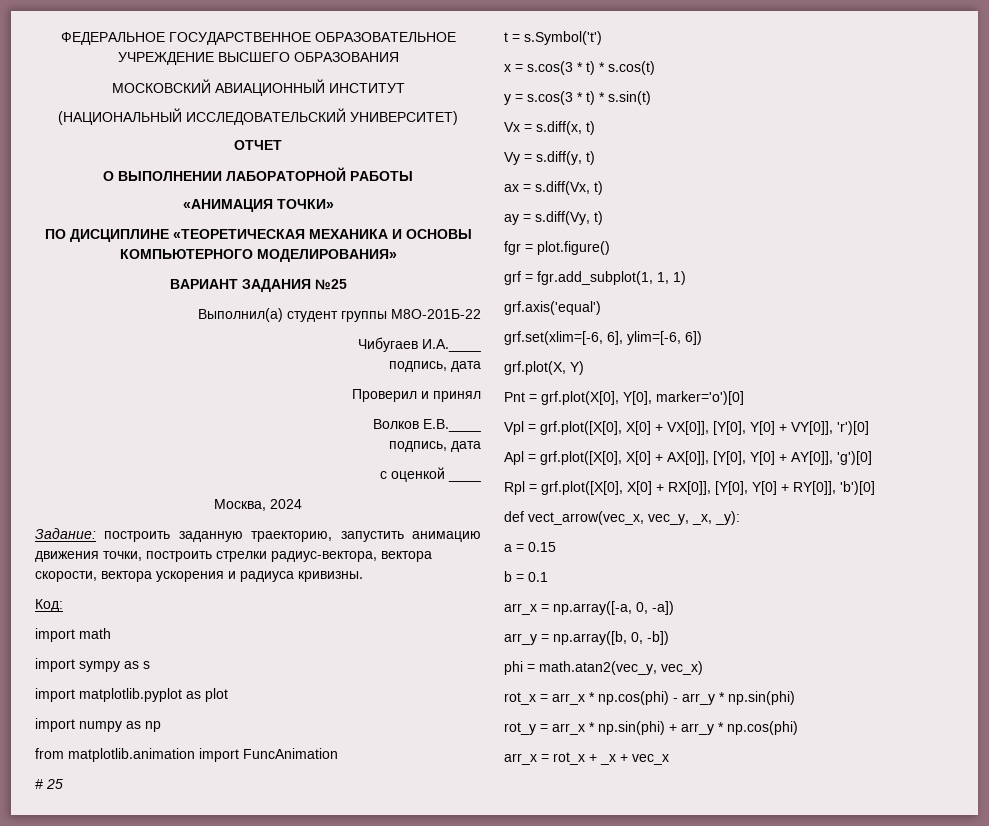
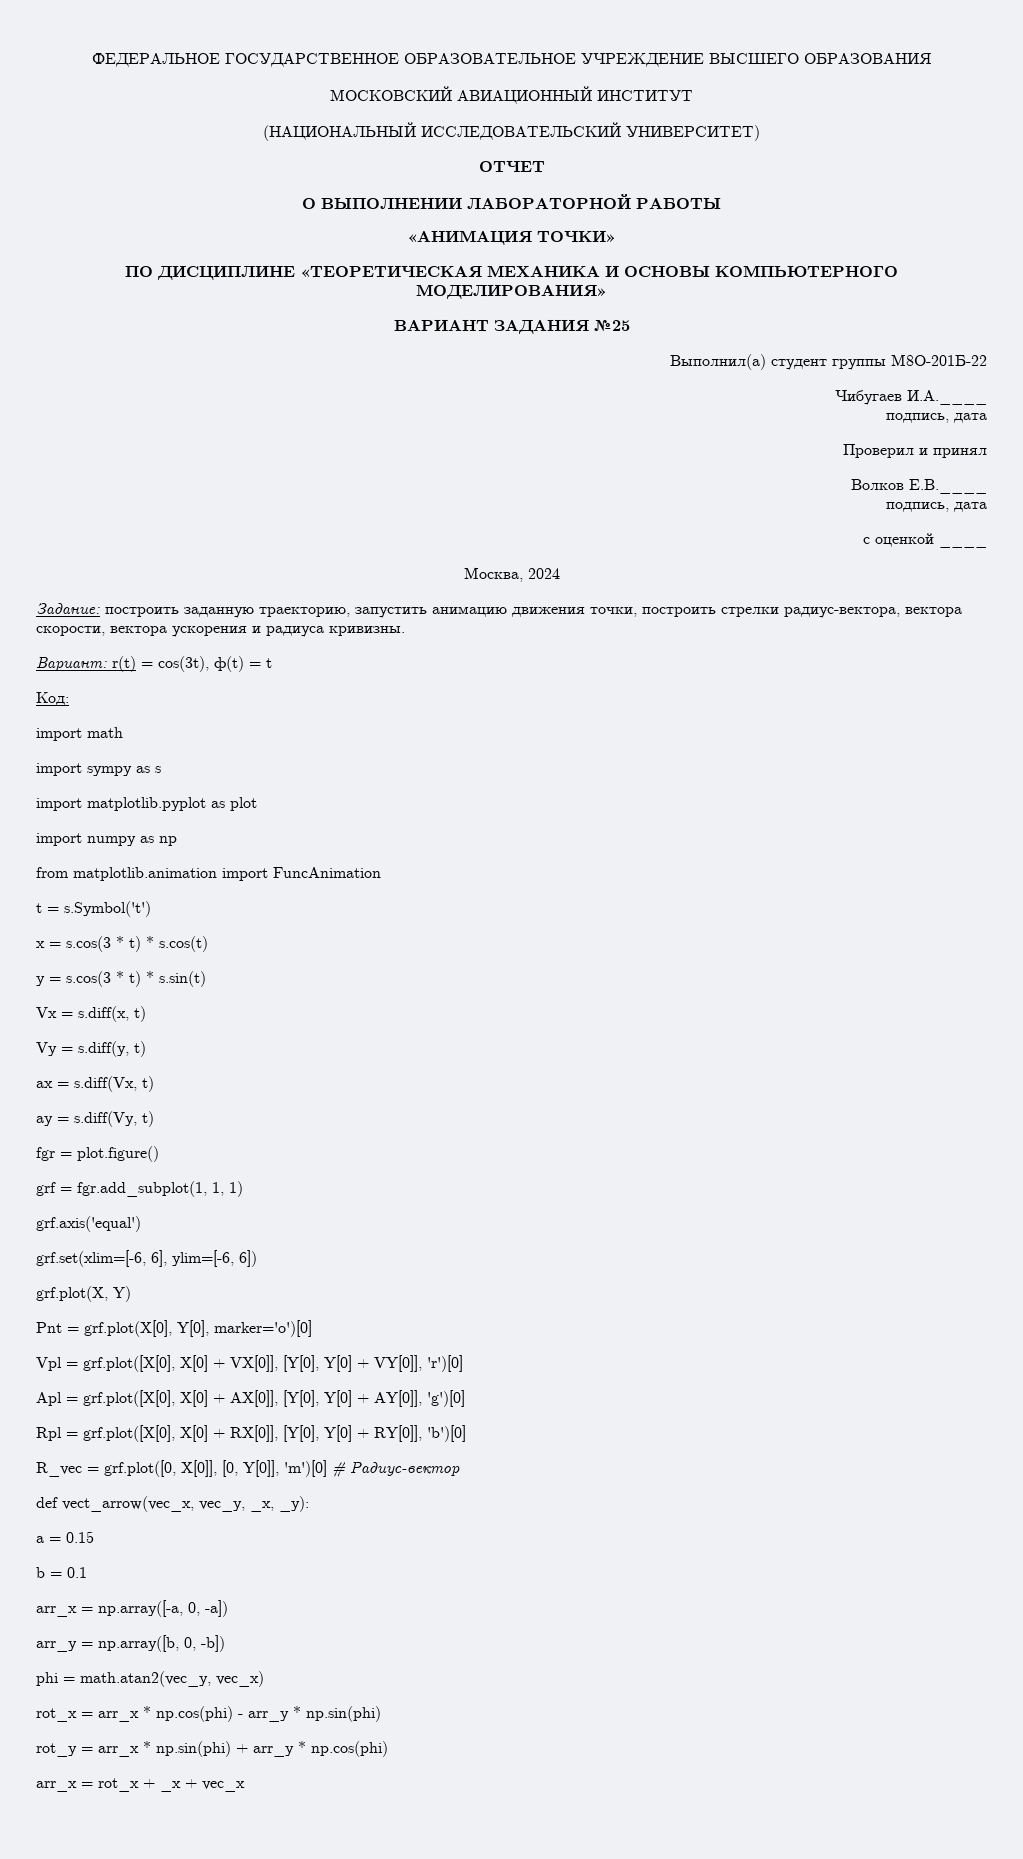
(363, 576) none -> [36,656,272,672] // Вариант: r(t) = cos(3t), ф(t) = t
[35,779,63,789] // # 25 -> (381, 872) none
(875, 488) none -> [36,1460,460,1477] // R_vec = grf.plot([0, X[0]], [0, Y[0]], 'm')[0] # Радиус-вектор

